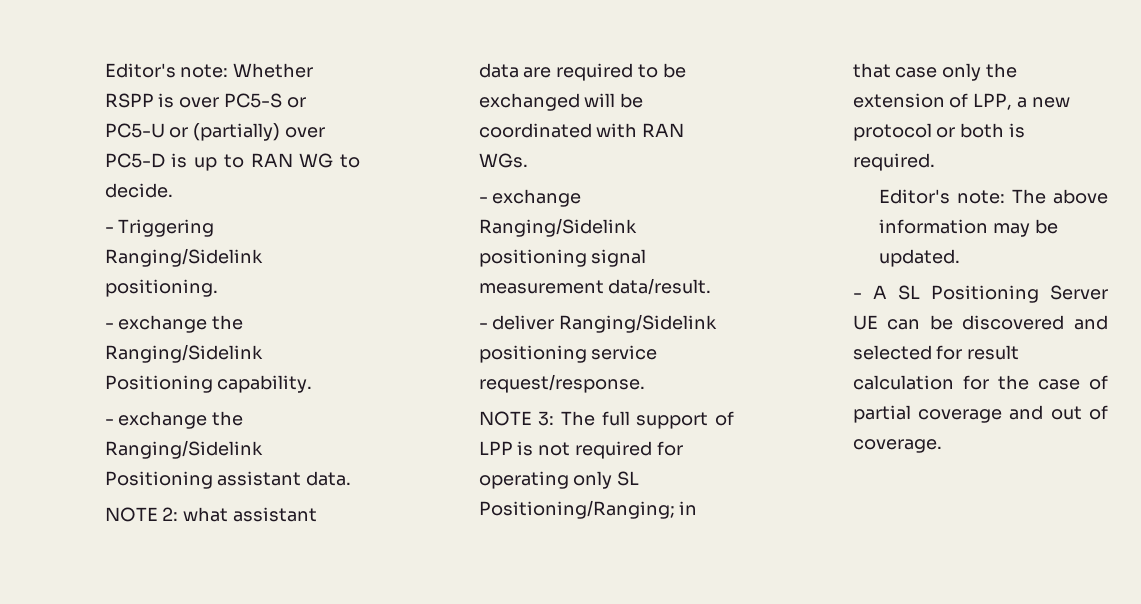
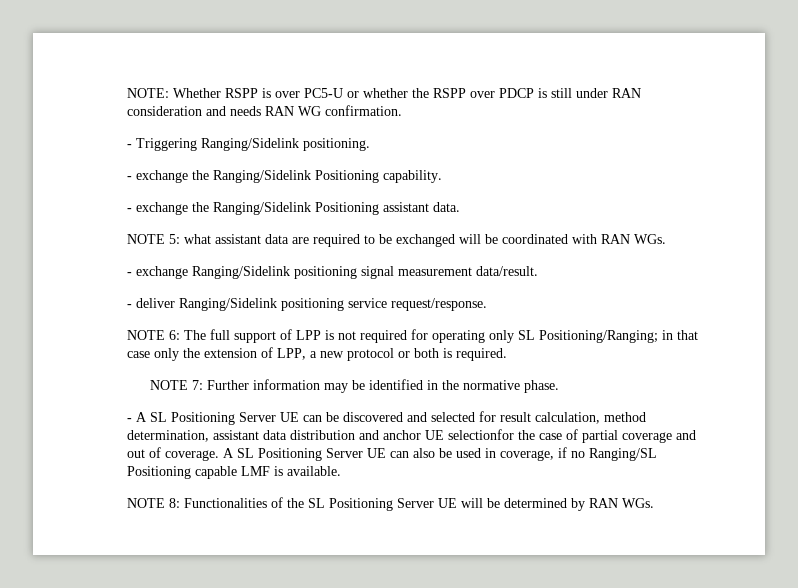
[104,63,229,78] Editor's note: -> [127,88,170,98] NOTE:
[224,93,306,108] [104,123,326,141] [104,153,360,171] [104,183,173,198] PC5-S or PC5-U or (partially) over PC5-D is up to RAN WG to decide. -> [304,88,642,98] [127,105,403,116] PC5-U or whether the RSPP over PDCP is still under RAN consideration and needs RAN WG confirmation.
[162,507,179,521] 2: -> [169,234,181,244] 5:
[538,411,555,426] 3: -> [169,330,181,340] 6:
[879,189,1108,204] [879,219,1058,237] [879,249,961,267] Editor's note: The above information may be updated. -> [149,379,559,393] NOTE 7: Further information may be identified in the normative phase.
[852,375,989,390] calculation for -> [535,412,647,424] [127,429,515,442] calculation, method determination, assistant data distribution and anchor UE selectionfor
(942, 446) none -> [223,447,658,461] [127,466,342,479] [127,497,655,511] A SL Positioning Server UE can also be used in coverage, if no Ranging/SL Positioning capable LMF is available. // NOTE 8: Functionalities of the SL Positioning Server UE will be determined by RAN WGs.

